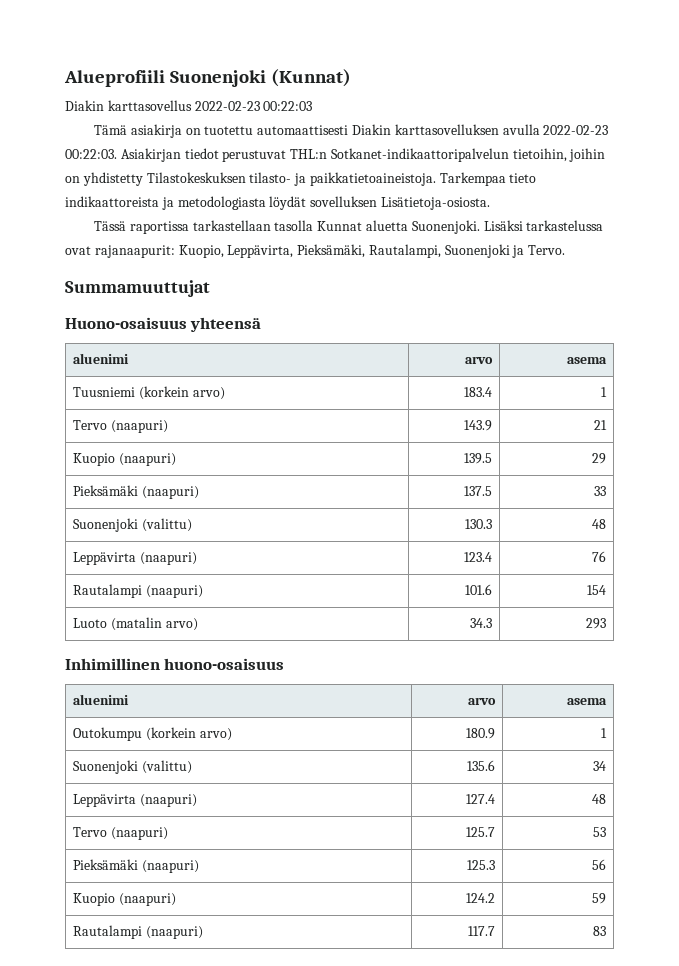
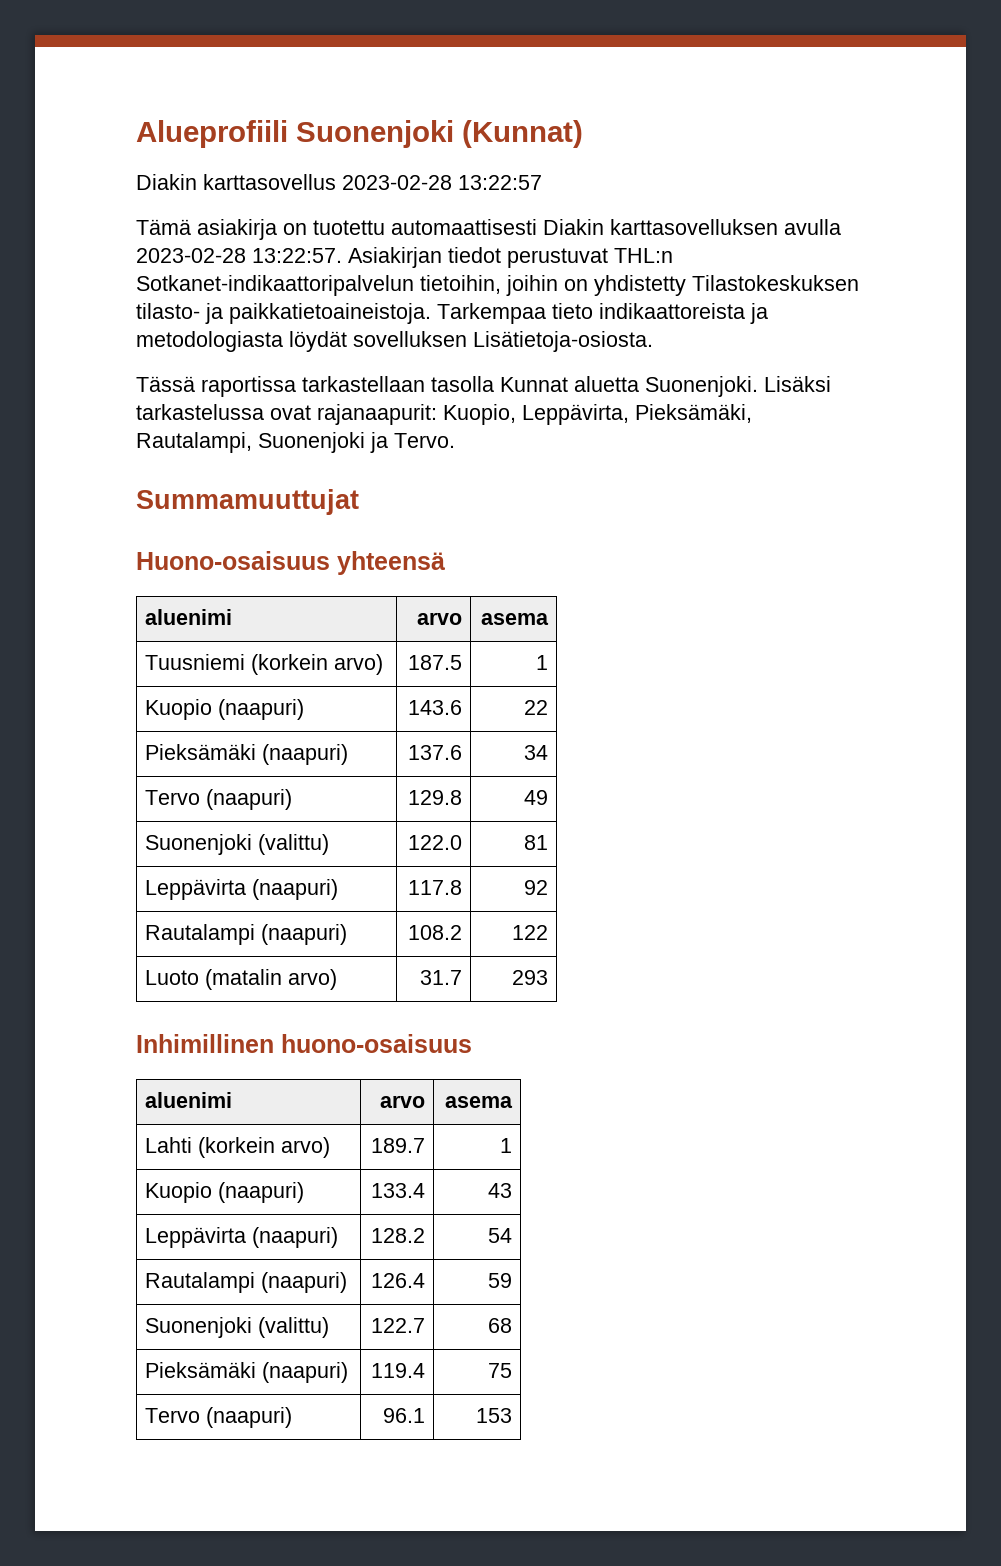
[194,101,313,111] 2022-02-23 00:22:03 -> [342,175,542,190] 2023-02-28 13:22:57
[543,125,609,135] [65,149,117,159] 2022-02-23 00:22:03. -> [136,248,342,263] 2023-02-28 13:22:57.
[463,387,492,397] [600,387,607,397] [73,420,169,433] [463,420,492,431] [593,420,607,430] [73,453,177,466] [463,453,492,464] [591,453,606,464] [73,485,200,499] [463,486,492,496] [593,486,606,496] [73,518,193,532] [464,519,492,529] [591,519,606,529] [73,552,198,565] [463,552,492,562] [591,551,606,562] [73,584,204,598] [464,584,492,595] [586,585,606,595] 183.4 | 1 // Tervo (naapuri) | 143.9 | 21 // Kuopio (naapuri) | 139.5 | 29 // Pieksämäki (naapuri) | 137.5 | 33 // Suonenjoki (valittu) | 130.3 | 48 // Leppävirta (naapuri) | 123.4 | 76 // Rautalampi (naapuri) | 101.6 | 154 -> [407,655,462,670] [535,655,548,670] [145,699,305,720] [407,700,462,715] [523,700,548,715] [145,744,349,765] [407,745,462,760] [523,745,548,760] [145,789,293,810] [407,790,462,805] [523,790,548,805] [145,834,330,855] [407,835,462,850] [523,835,548,850] [145,879,339,900] [407,880,462,895] [523,880,548,895] [145,924,348,945] [407,925,462,940] [511,925,548,940] 187.5 | 1 // Kuopio (naapuri) | 143.6 | 22 // Pieksämäki (naapuri) | 137.6 | 34 // Tervo (naapuri) | 129.8 | 49 // Suonenjoki (valittu) | 122.0 | 81 // Leppävirta (naapuri) | 117.8 | 92 // Rautalampi (naapuri) | 108.2 | 122
[469,618,492,628] 34.3 -> [419,970,462,985] 31.7
[73,727,232,741] [465,728,495,739] [600,728,607,738] [73,760,193,774] [466,760,495,771] [592,761,606,771] [73,794,198,807] [465,794,495,804] [591,794,606,804] [73,827,169,840] [465,827,495,837] [592,827,606,837] [73,859,200,873] [466,860,495,870] [591,859,606,870] [73,893,177,906] [465,893,495,903] [591,893,606,904] [73,925,204,939] [467,926,495,936] [592,926,606,936] Outokumpu (korkein arvo) | 180.9 | 1 // Suonenjoki (valittu) | 135.6 | 34 // Leppävirta (naapuri) | 127.4 | 48 // Tervo (naapuri) | 125.7 | 53 // Pieksämäki (naapuri) | 125.3 | 56 // Kuopio (naapuri) | 124.2 | 59 // Rautalampi (naapuri) | 117.7 | 83 -> [145,1137,331,1158] [370,1138,425,1153] [499,1138,512,1153] [145,1182,305,1203] [370,1183,425,1198] [487,1183,512,1198] [145,1227,339,1248] [370,1228,425,1243] [487,1228,512,1243] [145,1272,348,1293] [370,1273,425,1288] [487,1273,512,1288] [145,1317,330,1338] [370,1318,425,1333] [487,1318,512,1333] [145,1362,349,1383] [370,1363,425,1378] [487,1363,512,1378] [145,1407,293,1428] [382,1408,425,1423] [475,1408,512,1423] Lahti (korkein arvo) | 189.7 | 1 // Kuopio (naapuri) | 133.4 | 43 // Leppävirta (naapuri) | 128.2 | 54 // Rautalampi (naapuri) | 126.4 | 59 // Suonenjoki (valittu) | 122.7 | 68 // Pieksämäki (naapuri) | 119.4 | 75 // Tervo (naapuri) | 96.1 | 153

